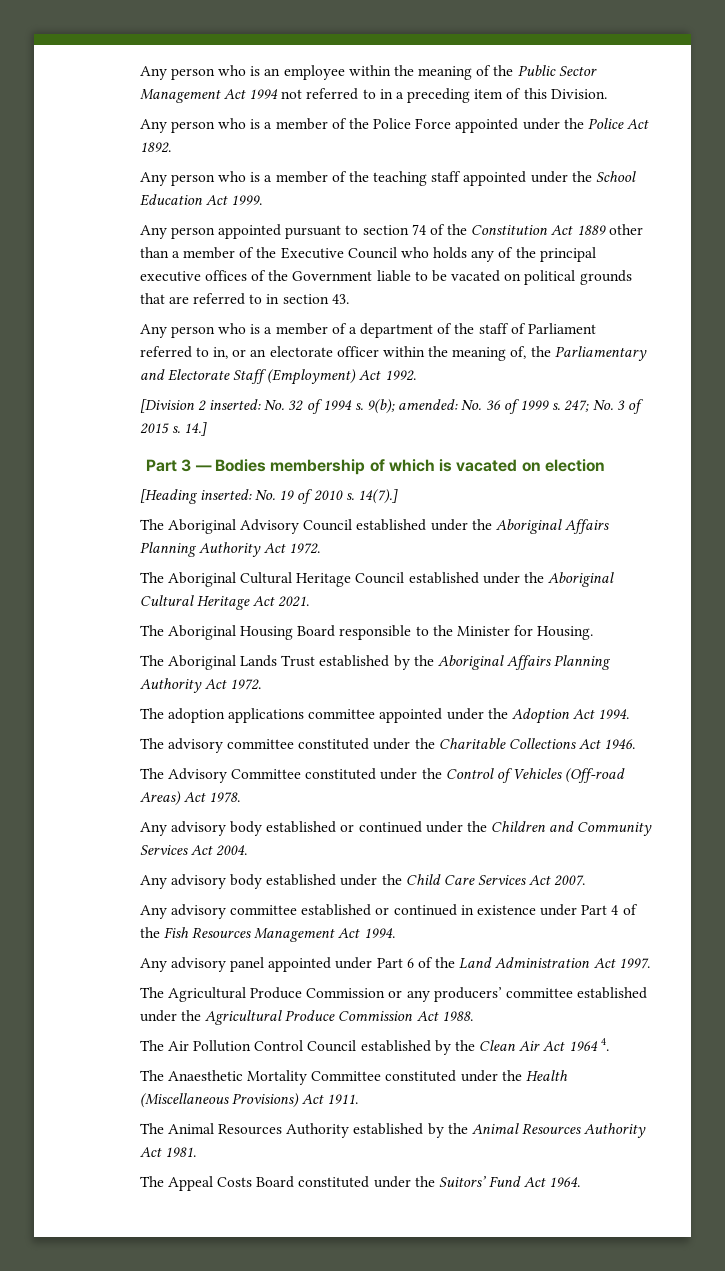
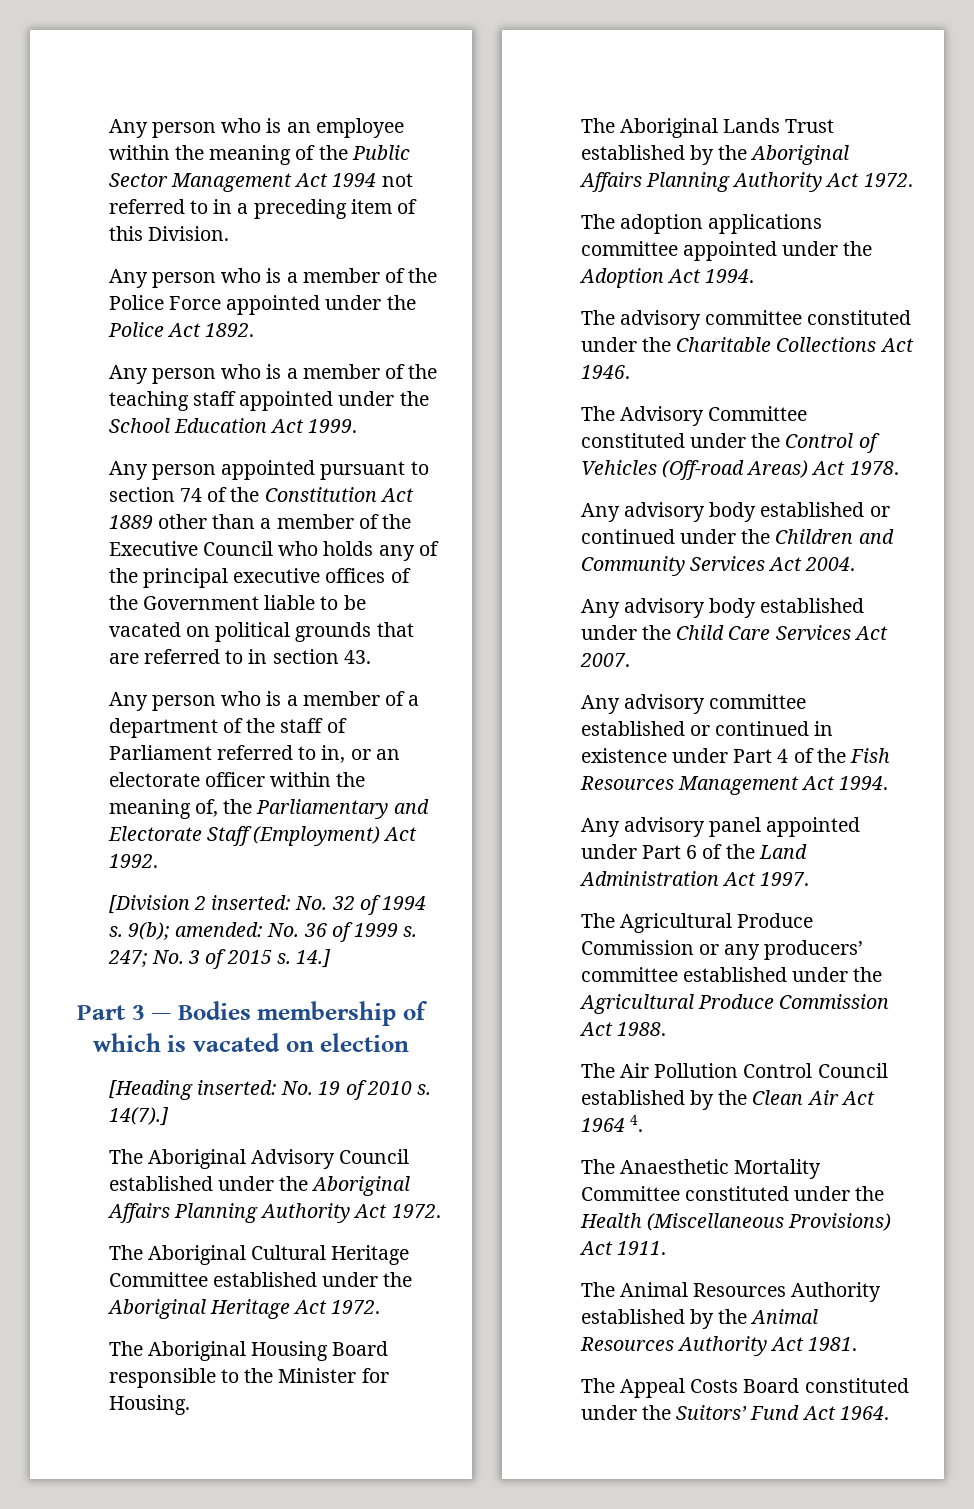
[355,572,615,587] [139,595,194,606] Council established under the Aboriginal Cultural -> [108,1272,413,1287] [106,1299,206,1319] Committee established under the Aboriginal
[278,596,310,607] 2021. -> [331,1300,381,1314] 1972.

